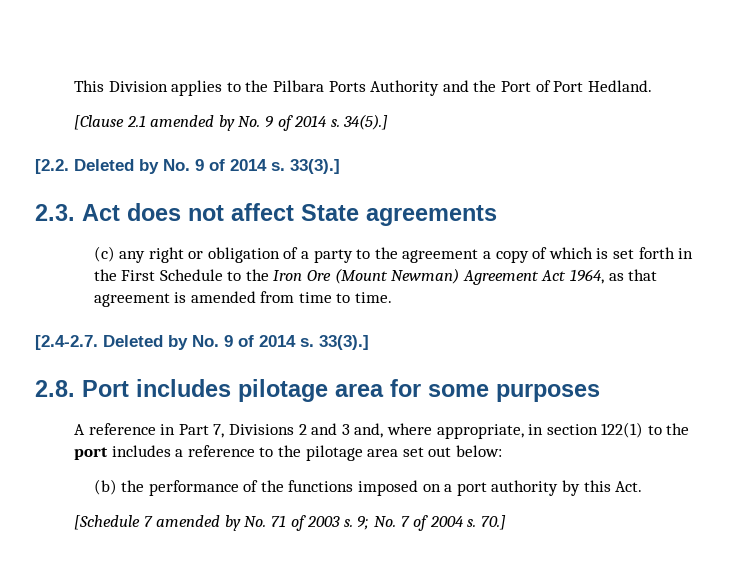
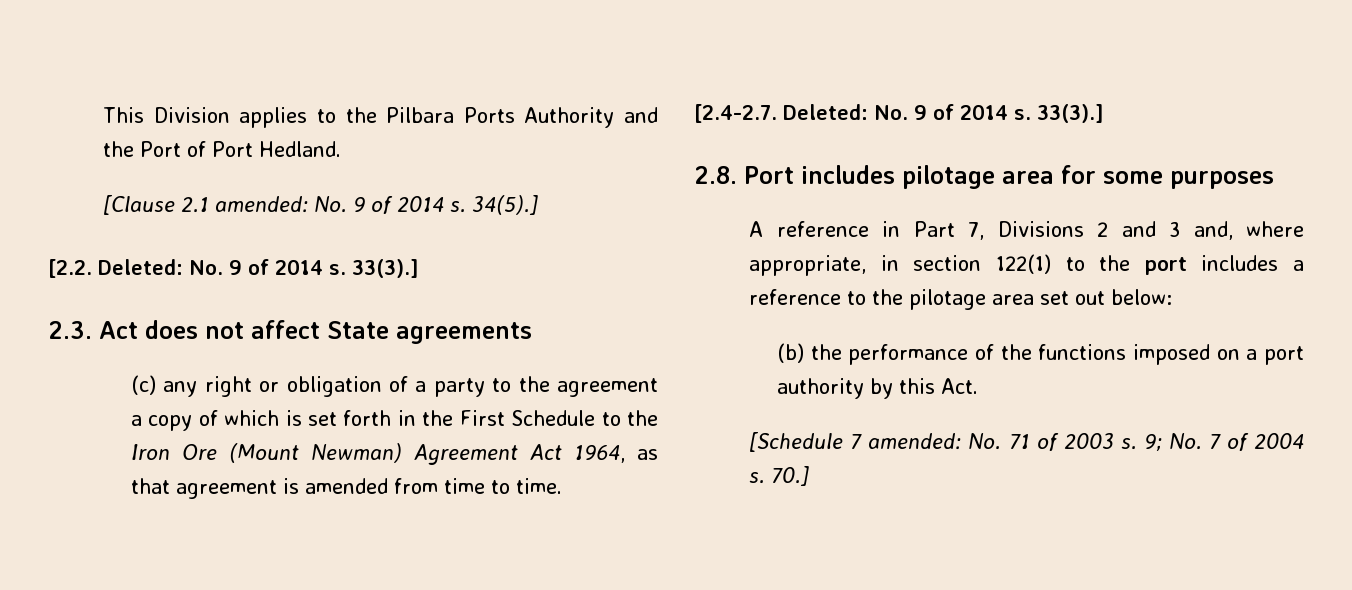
[150,115,235,131] amended by -> [215,196,309,213] amended:
[74,159,159,174] Deleted by -> [98,259,183,275] Deleted:
[103,335,188,350] Deleted by -> [782,104,868,120] Deleted:
[156,515,241,531] amended by -> [868,433,962,450] amended:

